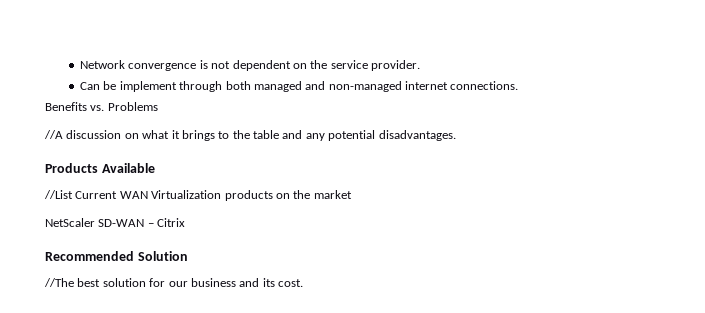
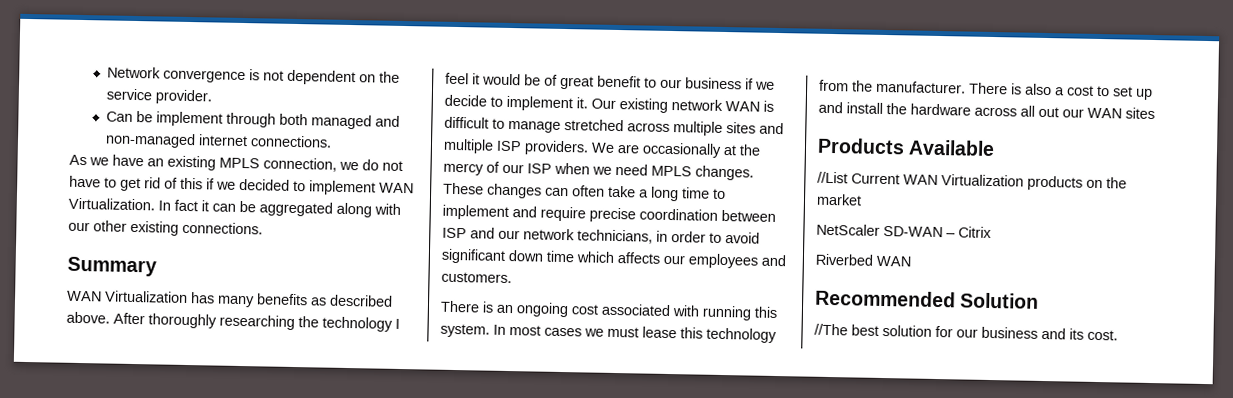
[45,102,158,111] [44,130,456,141] Benefits vs. Problems // //A discussion on what it brings to the table and any potential disadvantages. -> [69,154,403,172] [69,175,414,196] [68,197,401,218] [68,220,263,236] [67,256,157,277] [67,290,393,308] [66,311,400,332] [445,72,775,90] [444,94,774,113] [444,116,784,136] [443,138,761,158] [443,161,754,181] [443,182,726,202] [442,204,776,223] [442,227,760,244] [441,248,786,269] [441,271,512,284] [440,300,778,321] [440,323,777,344] [819,79,1153,100] [818,101,1155,120] As we have an existing MPLS connection, we do not have to get rid of this if we decided to implement WAN Virtualization. In fact it can be aggregated along with our other existing connections. // Summary // WAN Virtualization has many benefits as described above. After thoroughly researching the technology I feel it would be of great benefit to our business if we decide to implement it. Our existing network WAN is difficult to manage stretched across multiple sites and multiple ISP providers. We are occasionally at the mercy of our ISP when we need MPLS changes. These changes can often take a long time to implement and require precise coordination between ISP and our network technicians, in order to avoid significant down time which affects our employees and customers. // There is an ongoing cost associated with running this system. In most cases we must lease this technology from the manufacturer. There is also a cost to set up and install the hardware across all out our WAN sites
(186, 222) none -> [815,253,911,267] // Riverbed WAN

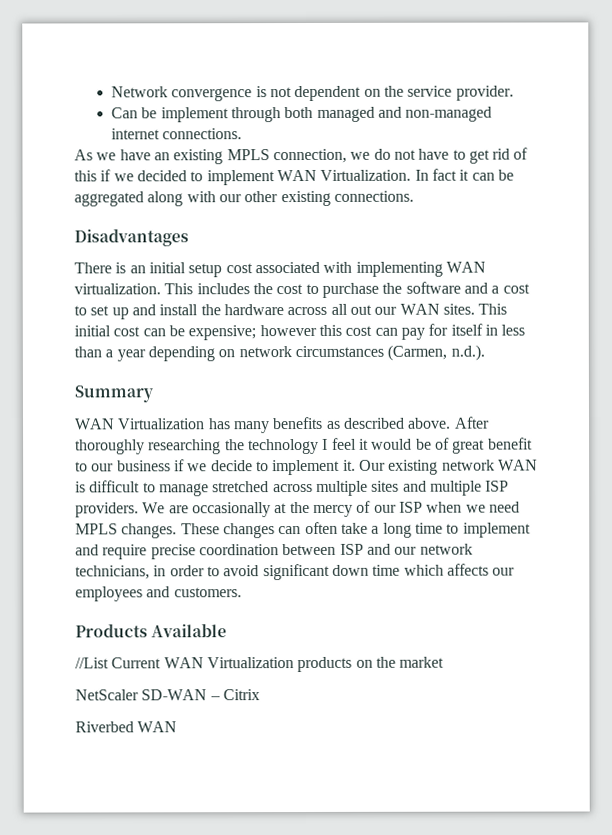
(263, 228) none -> [74,228,189,247] [74,261,486,278] [74,281,530,298] [74,303,508,320] [74,323,526,341] [74,344,485,362] // Disadvantages // There is an initial setup cost associated with implementing WAN virtualization. This includes the cost to purchase the software and a cost to set up and install the hardware across all out our WAN sites. This initial cost can be expensive; however this cost can pay for itself in less than a year depending on network circumstances (Carmen, n.d.).
[440,300,778,321] [440,323,777,344] [819,79,1153,100] [818,101,1155,120] // There is an ongoing cost associated with running this system. In most cases we must lease this technology from the manufacturer. There is also a cost to set up and install the hardware across all out our WAN sites -> (242, 592) none
[815,289,1040,309] [814,323,1118,341] // Recommended Solution // //The best solution for our business and its cost. -> (178, 727) none

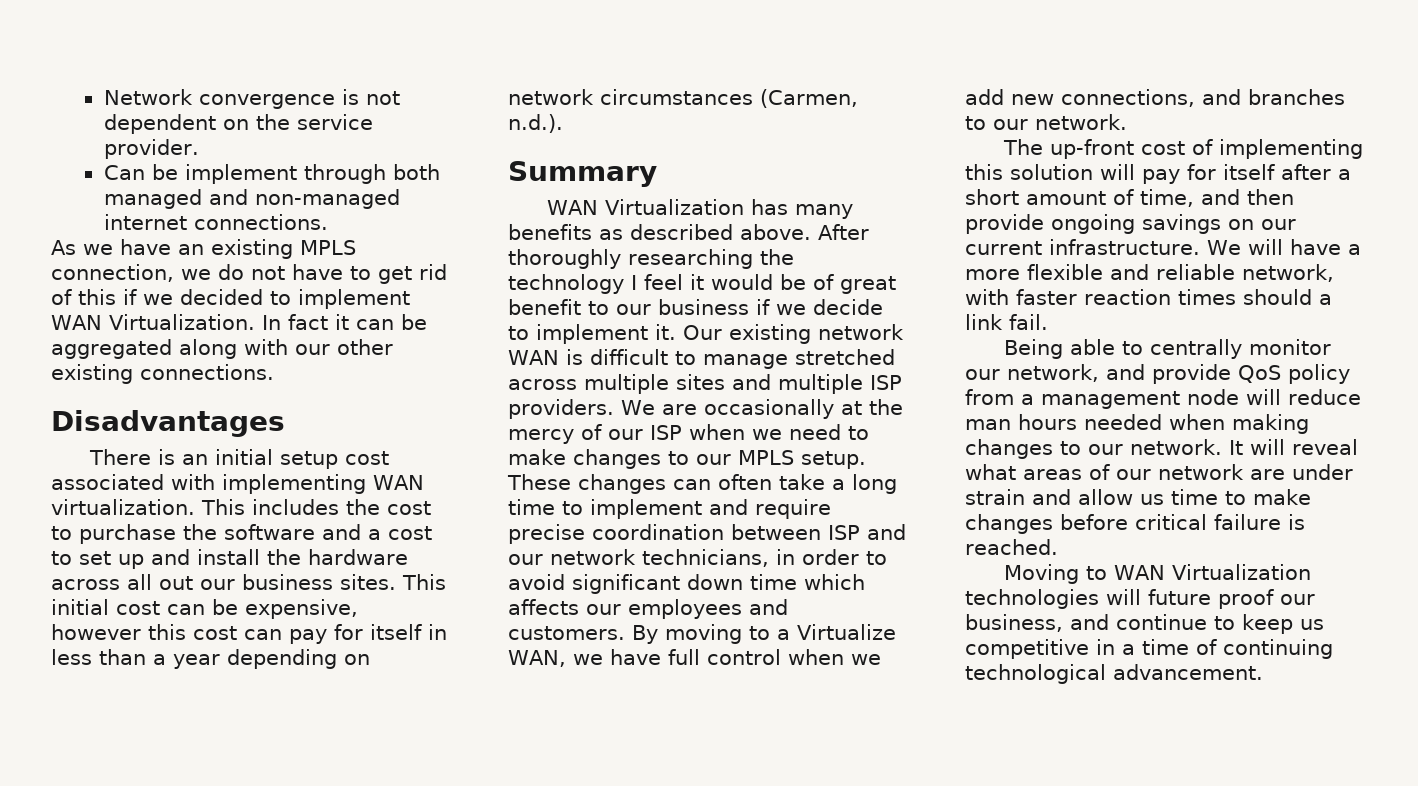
[399,303,440,315] WAN -> [242,574,333,590] business
[188,325,257,341] expensive; -> [245,599,358,619] expensive,
[75,523,178,539] MPLS changes. -> [848,426,869,440] [508,449,866,469] to make changes to our MPLS setup.
[75,623,228,638] [75,656,445,673] [75,689,260,701] [75,721,178,733] // Products Available // //List Current WAN Virtualization products on the market // NetScaler SD-WAN – Citrix // Riverbed WAN -> [632,624,896,644] [508,649,881,667] [965,89,1345,107] [965,114,1127,130] [1003,139,1364,159] [965,164,1351,184] [965,189,1294,207] [965,214,1296,234] [965,239,1361,255] [965,264,1334,282] [965,289,1332,305] [965,314,1048,330] [1004,339,1332,359] [965,364,1350,384] [965,389,1361,409] [965,414,1309,434] [965,439,1358,459] [965,464,1353,480] [965,489,1311,505] [965,514,1305,534] [965,539,1058,555] [1004,564,1312,584] [965,589,1315,609] [965,614,1324,634] [965,639,1333,659] [965,664,1263,684] By moving to a Virtualize WAN, we have full control when we add new connections, and branches to our network. // The up-front cost of implementing this solution will pay for itself after a short amount of time, and then provide ongoing savings on our current infrastructure. We will have a more flexible and reliable network, with faster reaction times should a link fail. // Being able to centrally monitor our network, and provide QoS policy from a management node will reduce man hours needed when making changes to our network. It will reveal what areas of our network are under strain and allow us time to make changes before critical failure is reached. // Moving to WAN Virtualization technologies will future proof our business, and continue to keep us competitive in a time of continuing technological advancement.

